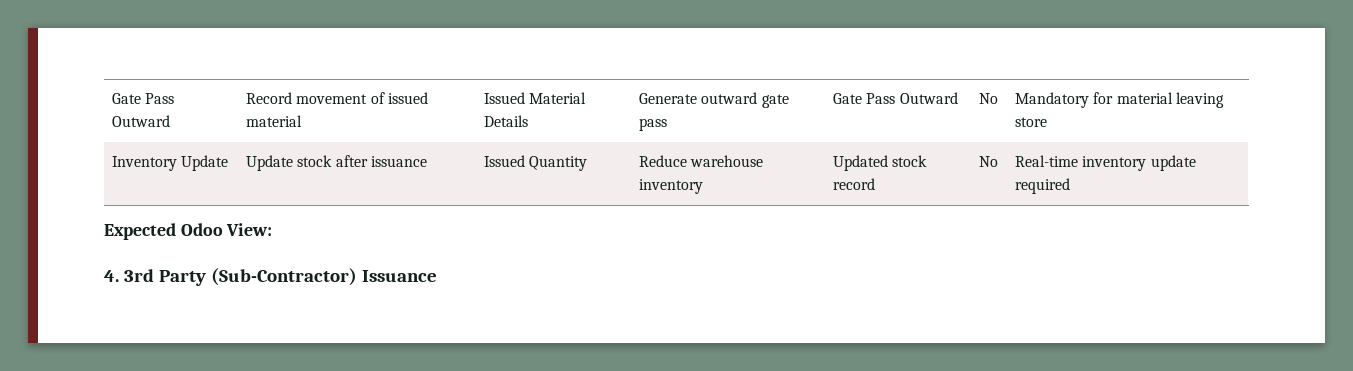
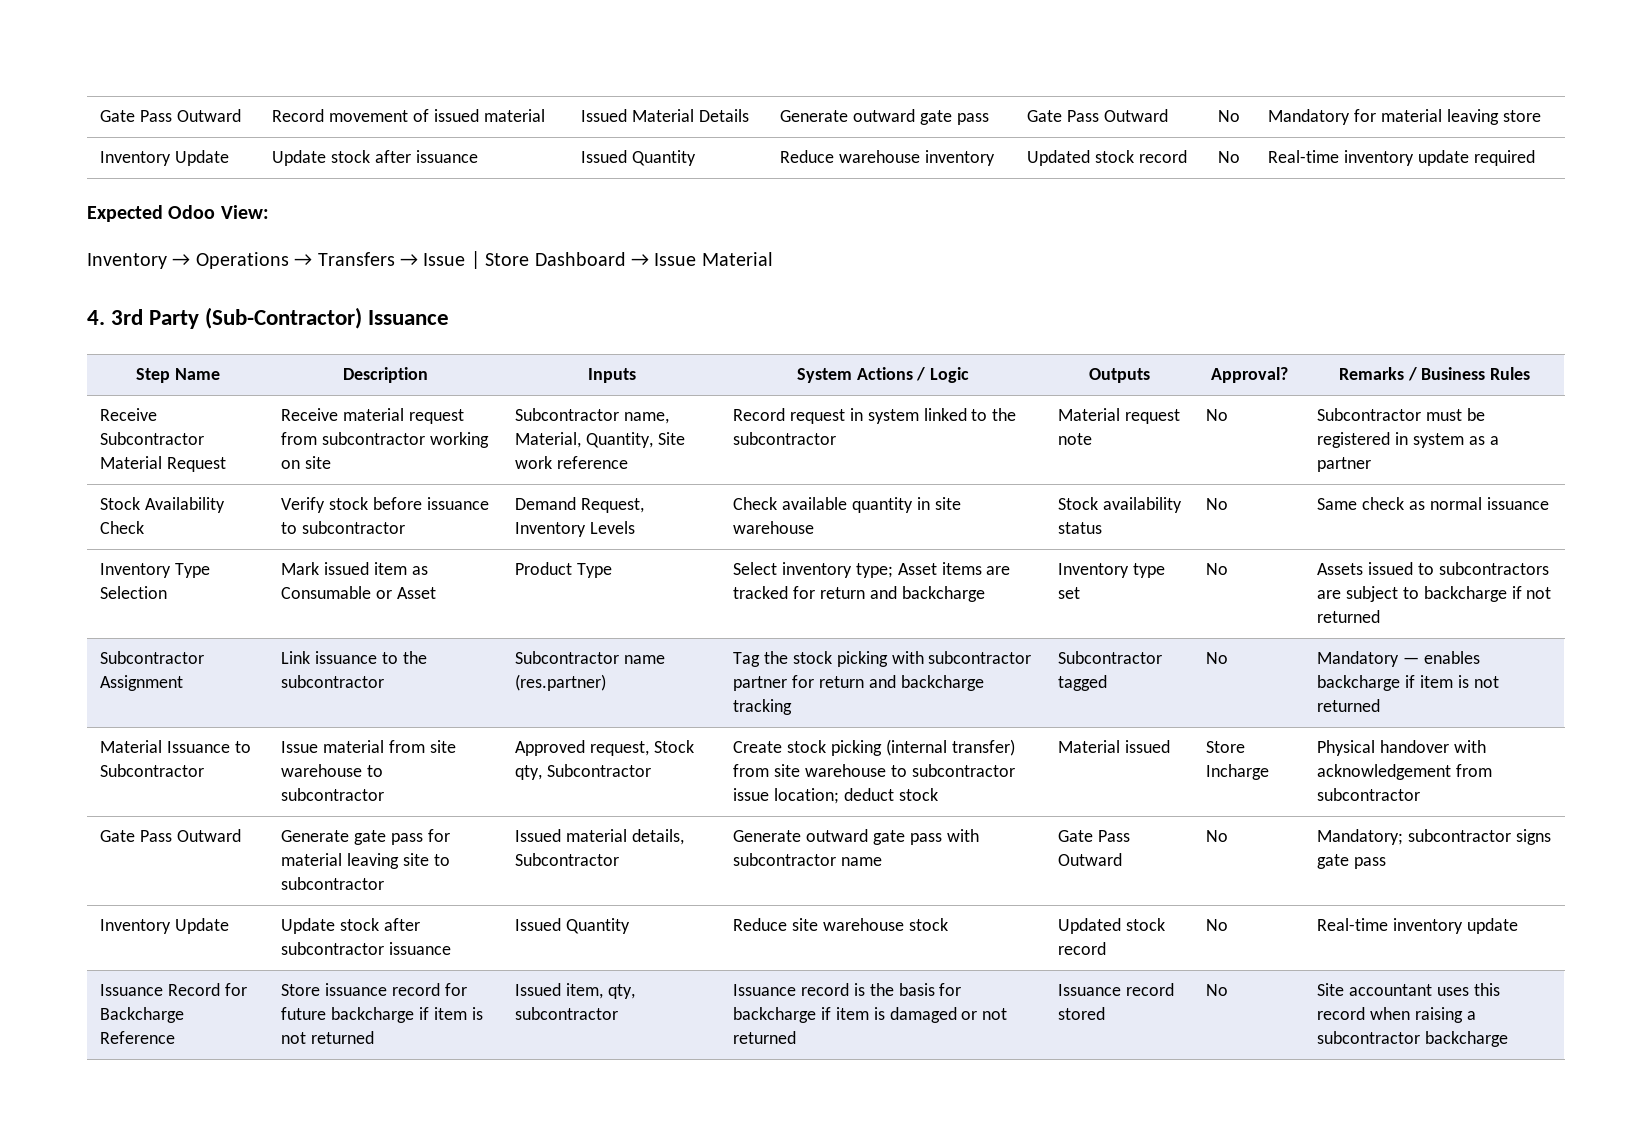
(273, 229) none -> [87,251,773,269] // Inventory → Operations → Transfers → Issue | Store Dashboard → Issue Material
(437, 276) none -> [136,368,220,383] [343,367,428,383] [587,368,636,383] [796,367,970,383] [1089,368,1150,383] [1210,367,1288,383] [1338,367,1531,381] [100,408,158,421] [100,432,205,445] [100,456,226,472] [281,408,464,424] [281,432,489,448] [281,456,331,469] [515,408,669,424] [515,432,685,448] [515,456,628,469] [733,408,1017,424] [733,432,837,445] [1058,408,1180,424] [1058,433,1093,445] [1206,409,1229,421] [1317,408,1485,421] [1317,432,1499,448] [1317,457,1372,472] [100,497,225,513] [100,521,145,534] [281,497,489,513] [281,521,405,534] [515,497,644,513] [515,521,635,537] [733,497,961,513] [733,521,815,534] [1058,497,1182,513] [1058,522,1103,534] [1206,498,1229,510] [1317,497,1549,510] [100,563,210,578] [100,586,168,599] [281,562,428,575] [281,586,436,599] [515,562,612,578] [733,562,1011,578] [733,586,985,602] [1058,563,1165,578] [1058,587,1081,599] [1206,563,1229,575] [1317,562,1549,575] [1317,586,1552,602] [1317,610,1381,623] [100,651,205,664] [100,675,184,691] [281,651,427,664] [281,675,385,688] [515,651,665,664] [515,674,607,691] [733,651,1032,667] [733,675,984,691] [733,699,793,715] [1058,651,1163,664] [1058,675,1108,691] [1206,652,1229,664] [1317,651,1480,667] [1317,675,1499,691] [1317,699,1381,712] [100,740,251,753] [100,764,205,777] [281,740,456,753] [281,764,383,777] [281,788,385,801] [515,740,694,756] [515,764,651,780] [733,739,1015,756] [733,764,1015,777] [733,788,938,804] [1058,740,1170,753] [1206,741,1246,753] [1206,764,1270,780] [1317,740,1486,756] [1317,764,1492,780] [1317,788,1421,801] [100,829,241,842] [281,829,450,845] [281,853,450,869] [281,877,385,890] [515,829,684,845] [515,853,620,866] [733,829,979,845] [733,853,882,866] [1058,830,1130,842] [1058,853,1123,866] [1206,830,1229,842] [1317,829,1551,845] [1317,854,1386,869] [100,918,229,934] [281,918,420,934] [281,942,451,955] [515,918,630,934] [733,918,948,931] [1058,918,1165,934] [1058,942,1107,955] [1206,919,1229,931] [1317,918,1518,934] [100,983,247,996] [100,1007,185,1023] [100,1031,176,1044] [281,983,467,996] [281,1007,483,1023] [281,1031,374,1044] [515,983,635,999] [515,1007,619,1020] [733,983,962,996] [733,1007,1008,1023] [733,1031,797,1044] [1058,983,1174,996] [1058,1007,1106,1020] [1206,984,1229,996] [1317,983,1500,996] [1317,1007,1476,1023] [1317,1031,1508,1047] // Step Name | Description | Inputs | System Actions / Logic | Outputs | Approval? | Remarks / Business Rules // Receive Subcontractor Material Request | Receive material request from subcontractor working on site | Subcontractor name, Material, Quantity, Site work reference | Record request in system linked to the subcontractor | Material request note | No | Subcontractor must be registered in system as a partner // Stock Availability Check | Verify stock before issuance to subcontractor | Demand Request, Inventory Levels | Check available quantity in site warehouse | Stock availability status | No | Same check as normal issuance // Inventory Type Selection | Mark issued item as Consumable or Asset | Product Type | Select inventory type; Asset items are tracked for return and backcharge | Inventory type set | No | Assets issued to subcontractors are subject to backcharge if not returned // Subcontractor Assignment | Link issuance to the subcontractor | Subcontractor name (res.partner) | Tag the stock picking with subcontractor partner for return and backcharge tracking | Subcontractor tagged | No | Mandatory — enables backcharge if item is not returned // Material Issuance to Subcontractor | Issue material from site warehouse to subcontractor | Approved request, Stock qty, Subcontractor | Create stock picking (internal transfer) from site warehouse to subcontractor issue location; deduct stock | Material issued | Store Incharge | Physical handover with acknowledgement from subcontractor // Gate Pass Outward | Generate gate pass for material leaving site to subcontractor | Issued material details, Subcontractor | Generate outward gate pass with subcontractor name | Gate Pass Outward | No | Mandatory; subcontractor signs gate pass // Inventory Update | Update stock after subcontractor issuance | Issued Quantity | Reduce site warehouse stock | Updated stock record | No | Real-time inventory update // Issuance Record for Backcharge Reference | Store issuance record for future backcharge if item is not returned | Issued item, qty, subcontractor | Issuance record is the basis for backcharge if item is damaged or not returned | Issuance record stored | No | Site accountant uses this record when raising a subcontractor backcharge

